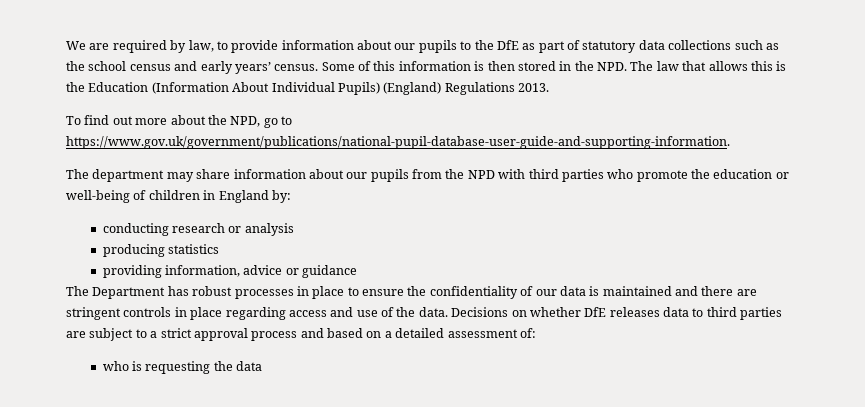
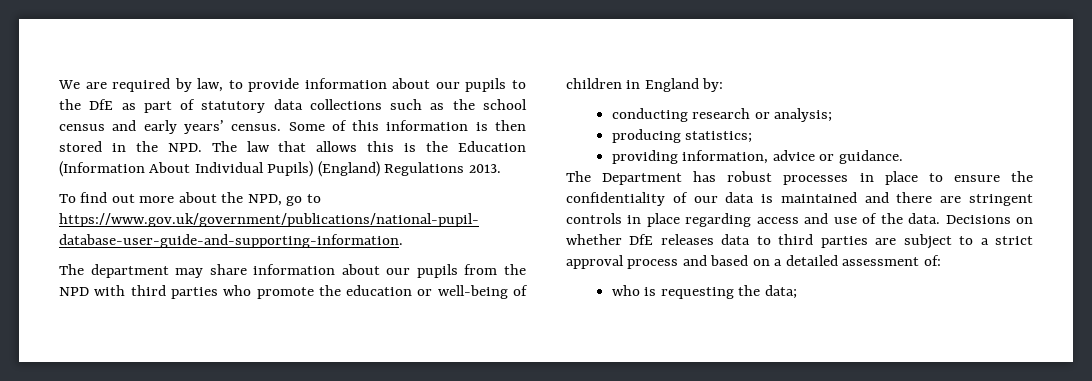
[244,223,294,236] analysis -> [774,108,833,122] analysis;
[168,244,220,254] statistics -> [685,131,753,143] statistics;
[302,265,358,278] guidance -> [838,150,903,164] guidance.
[236,361,263,371] data -> [764,285,797,299] data;

